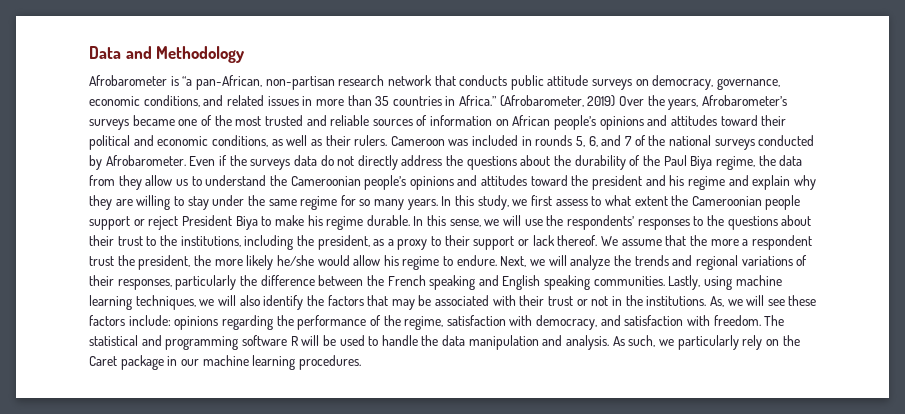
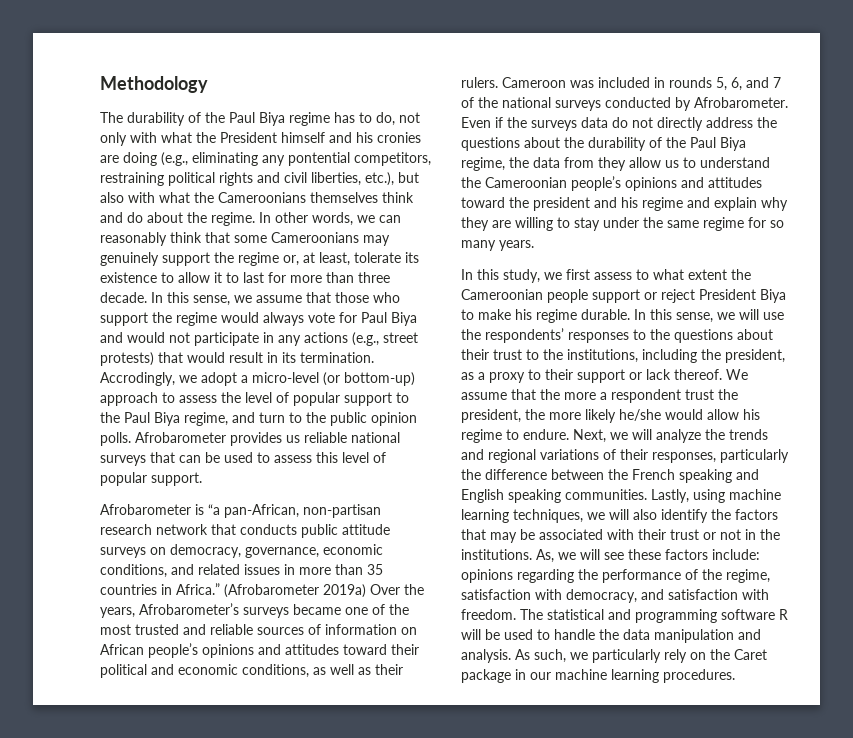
[89,46,245,63] Data and Methodology -> [100,76,208,93] [100,112,420,126] [100,132,421,146] [100,152,431,166] [100,172,419,186] [100,192,414,203] [100,212,401,226] [100,232,390,246] [100,252,419,266] [100,272,390,283] [100,292,400,306] [100,312,417,326] [100,332,418,346] [100,352,374,366] [100,372,415,386] [100,392,409,406] [100,412,417,426] [100,432,400,446] [100,452,386,466] [100,472,202,486] Methodology // The durability of the Paul Biya regime has to do, not only with what the President himself and his cronies are doing (e.g., eliminating any pontential competitors, restraining political rights and civil liberties, etc.), but also with what the Cameroonians themselves think and do about the regime. In other words, we can reasonably think that some Cameroonians may genuinely support the regime or, at least, tolerate its existence to allow it to last for more than three decade. In this sense, we assume that those who support the regime would always vote for Paul Biya and would not participate in any actions (e.g., street protests) that would result in its termination. Accrodingly, we adopt a micro-level (or bottom-up) approach to assess the level of popular support to the Paul Biya regime, and turn to the public opinion polls. Afrobarometer provides us reliable national surveys that can be used to assess this level of popular support.
[499,95,616,107] (Afrobarometer, 2019) -> [224,584,366,598] (Afrobarometer 2019a)
(438, 204) none -> (534, 245) //

